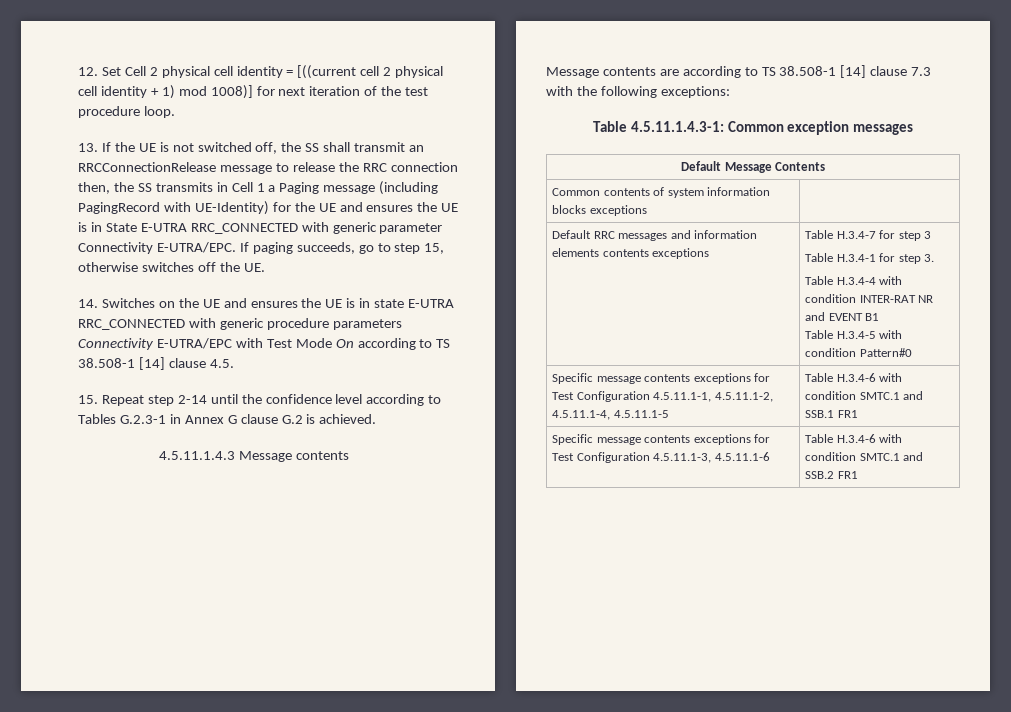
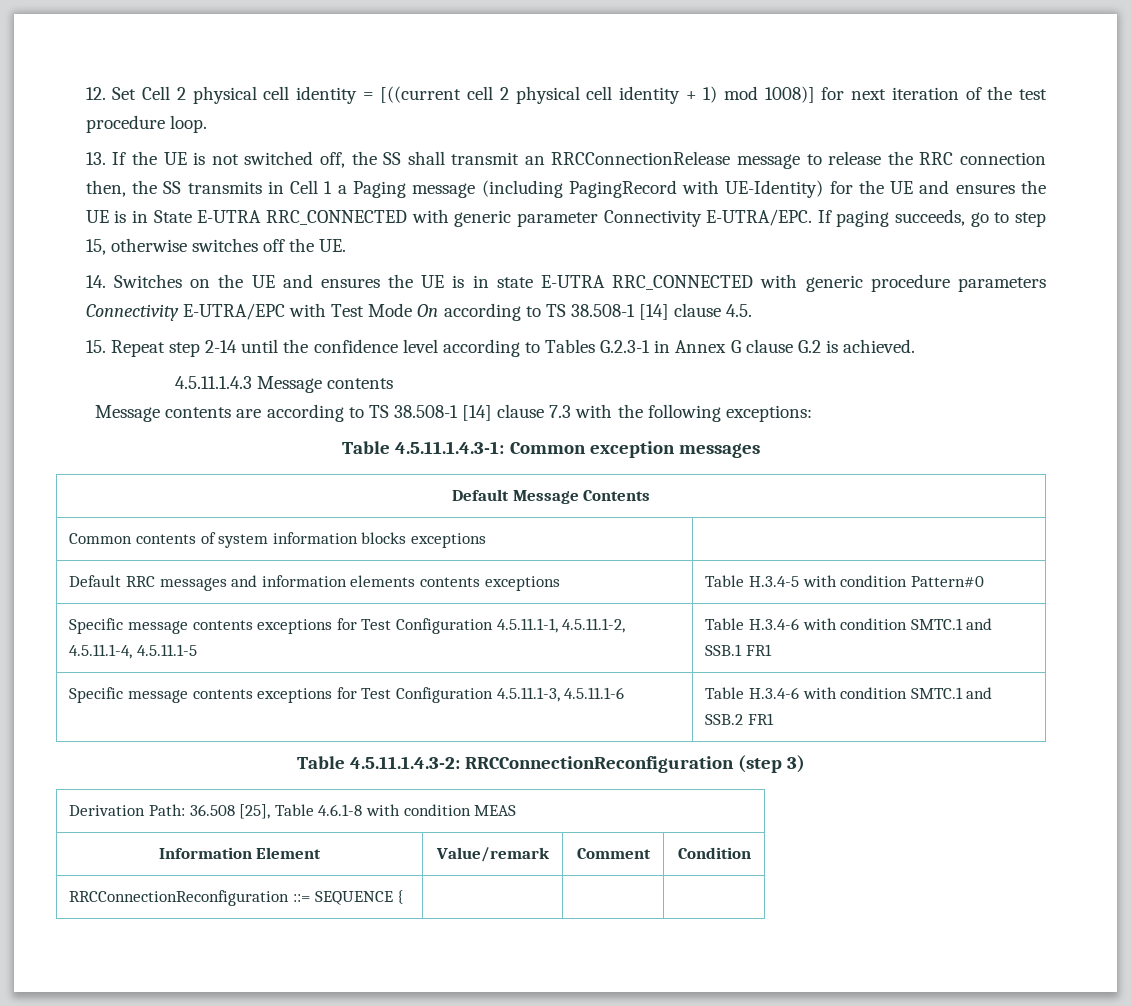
[836,230,932,241] [805,253,935,264] [805,276,903,285] [805,294,934,303] [805,312,880,321] [805,330,834,339] H.3.4-7 for step 3 // Table H.3.4-1 for step 3. // Table H.3.4-4 with condition INTER-RAT NR and EVENT B1 // Table -> (745, 581) none
(858, 475) none -> [296,755,806,773] [69,804,517,819] [158,847,322,859] [435,847,550,862] [576,848,651,859] [677,847,751,859] [69,890,405,906] // Table 4.5.11.1.4.3-2: RRCConnectionReconfiguration (step 3) // Derivation Path: 36.508 [25], Table 4.6.1-8 with condition MEAS // Information Element | Value/remark | Comment | Condition // RRCConnectionReconfiguration ::= SEQUENCE { | | |

